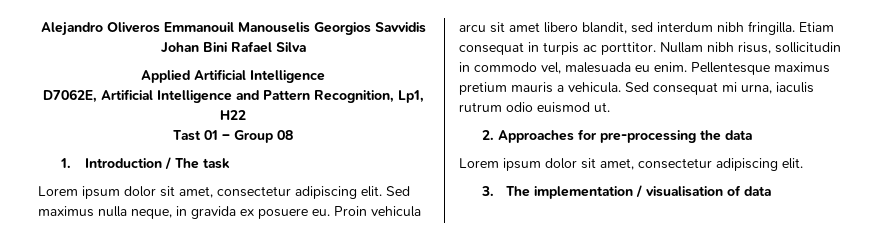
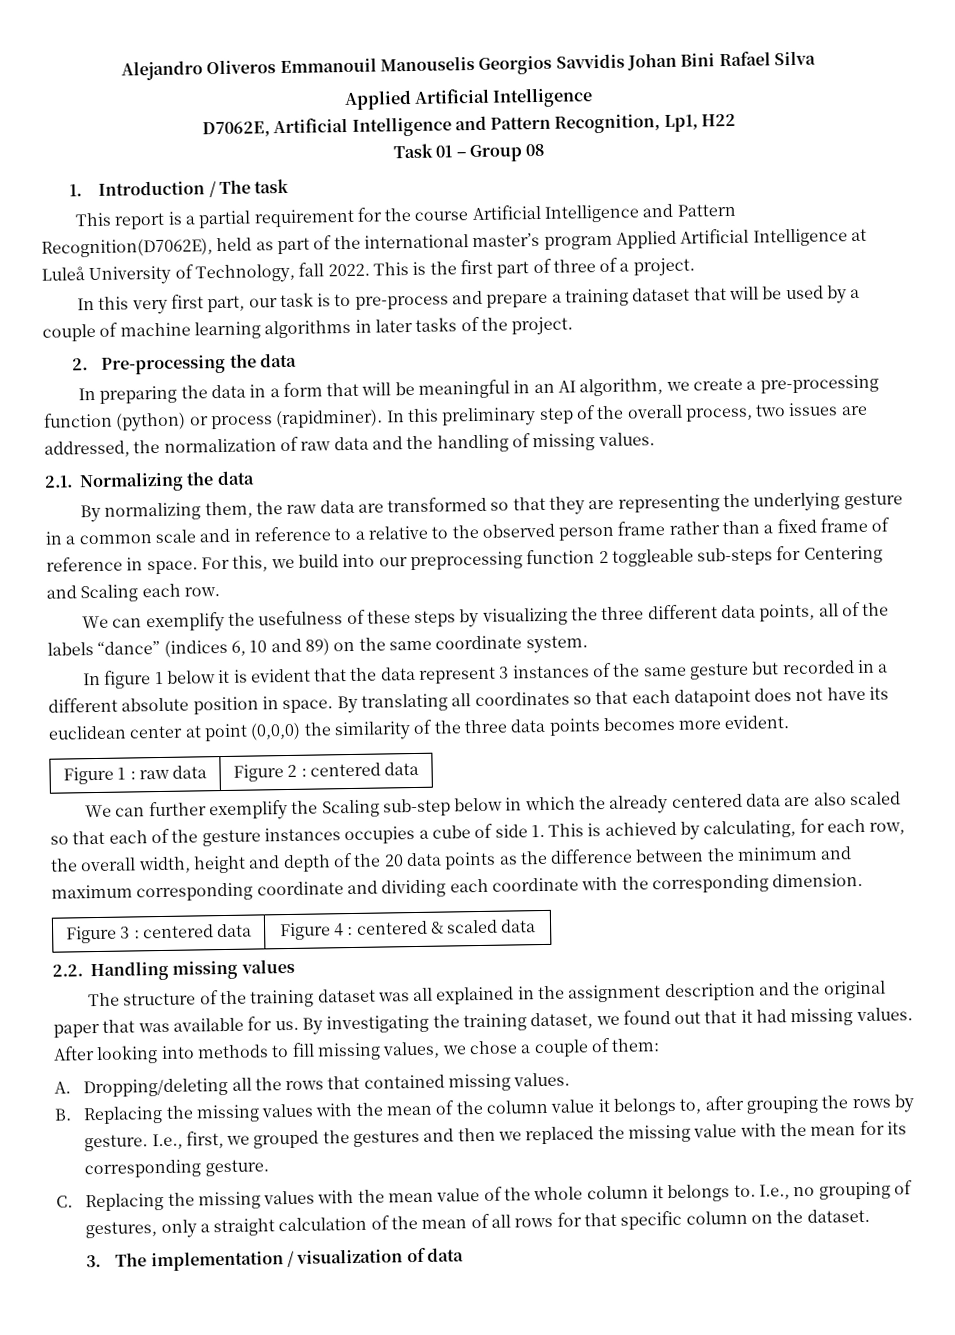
[173,130,201,141] Tast -> [392,143,433,159] Task
[38,186,410,199] [38,206,421,219] [459,21,834,35] [459,42,841,55] [459,62,830,75] [459,82,814,95] [459,102,610,113] [482,129,753,143] [459,158,803,171] Lorem ipsum dolor sit amet, consectetur adipiscing elit. Sed maximus nulla neque, in gravida ex posuere eu. Proin vehicula arcu sit amet libero blandit, sed interdum nibh fringilla. Etiam consequat in turpis ac porttitor. Nullam nibh risus, sollicitudin in commodo vel, malesuada eu enim. Pellentesque maximus pretium mauris a vehicula. Sed consequat mi urna, iaculis rutrum odio euismod ut. // 2. Approaches for pre-processing the data // Lorem ipsum dolor sit amet, consectetur adipiscing elit. -> [74,203,736,230] [41,228,867,258] [41,257,695,286] [76,285,861,315] [42,316,574,342] [72,352,298,375] [77,374,879,404] [43,402,868,432] [44,432,655,458] [44,470,255,493] [79,492,903,523] [45,517,891,545] [46,545,883,575] [46,583,220,603] [81,601,890,633] [47,635,588,658] [82,659,889,689] [48,686,890,715] [48,715,790,742] [62,765,208,785] [232,761,420,782] [84,791,902,821] [50,818,906,847] [50,846,853,874] [51,872,864,902] [65,923,253,944] [278,919,537,941] [52,958,295,982] [87,980,886,1008] [53,1007,913,1038] [53,1037,661,1065] [54,1072,571,1098] [54,1094,915,1125] [84,1120,907,1152] [84,1159,269,1179] [56,1180,913,1212] [85,1208,870,1239] This report is a partial requirement for the course Artificial Intelligence and Pattern Recognition(D7062E), held as part of the international master’s program Applied Artificial Intelligence at Luleå University of Technology, fall 2022. This is the first part of three of a project. // In this very first part, our task is to pre-process and prepare a training dataset that will be used by a couple of machine learning algorithms in later tasks of the project. // 2. Pre-processing the data // In preparing the data in a form that will be meaningful in an AI algorithm, we create a pre-processing function (python) or process (rapidminer). In this preliminary step of the overall process, two issues are addressed, the normalization of raw data and the handling of missing values. // 2.1. Normalizing the data // By normalizing them, the raw data are transformed so that they are representing the underlying gesture in a common scale and in reference to a relative to the observed person frame rather than a fixed frame of reference in space. For this, we build into our preprocessing function 2 toggleable sub-steps for Centering and Scaling each row. // We can exemplify the usefulness of these steps by visualizing the three different data points, all of the labels “dance” (indices 6, 10 and 89) on the same coordinate system. // In figure 1 below it is evident that the data represent 3 instances of the same gesture but recorded in a different absolute position in space. By translating all coordinates so that each datapoint does not have its euclidean center at point (0,0,0) the similarity of the three data points becomes more evident. // Figure 1 : raw data | Figure 2 : centered data // We can further exemplify the Scaling sub-step below in which the already centered data are also scaled so that each of the gesture instances occupies a cube of side 1. This is achieved by calculating, for each row, the overall width, height and depth of the 20 data points as the difference between the minimum and maximum corresponding coordinate and dividing each coordinate with the corresponding dimension. // Figure 3 : centered data | Figure 4 : centered & scaled data // 2.2. Handling missing values // The structure of the training dataset was all explained in the assignment description and the original paper that was available for us. By investigating the training dataset, we found out that it had missing values. After looking into methods to fill missing values, we chose a couple of them: // A. Dropping/deleting all the rows that contained missing values. // B. Replacing the missing values with the mean of the column value it belongs to, after grouping the rows by gesture. I.e., first, we grouped the gestures and then we replaced the missing value with the mean for its corresponding gesture. // C. Replacing the missing values with the mean value of the whole column it belongs to. I.e., no grouping of gestures, only a straight calculation of the mean of all rows for that specific column on the dataset.
[645,186,723,197] visualisation -> [296,1248,404,1264] visualization

